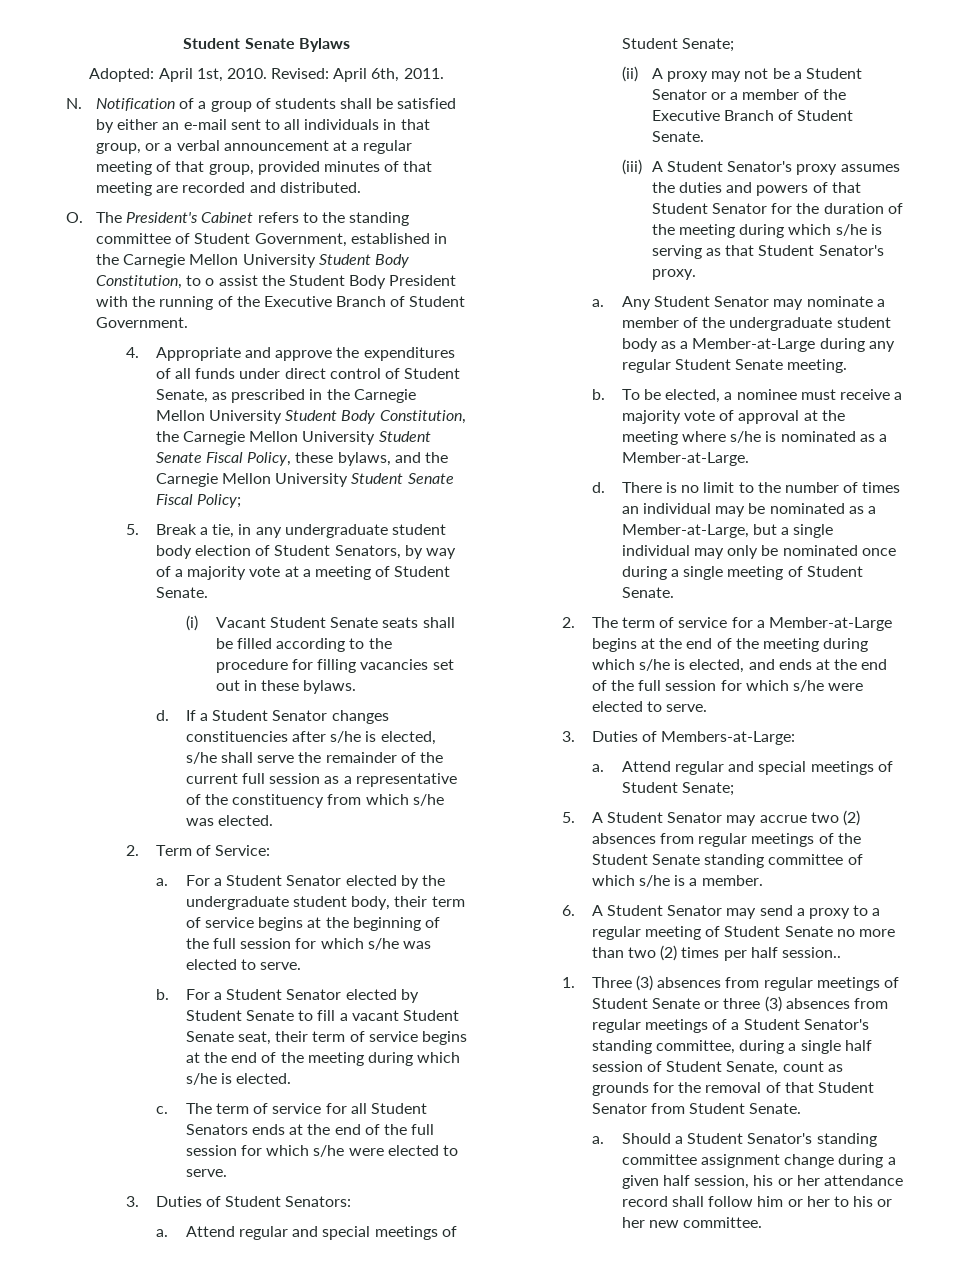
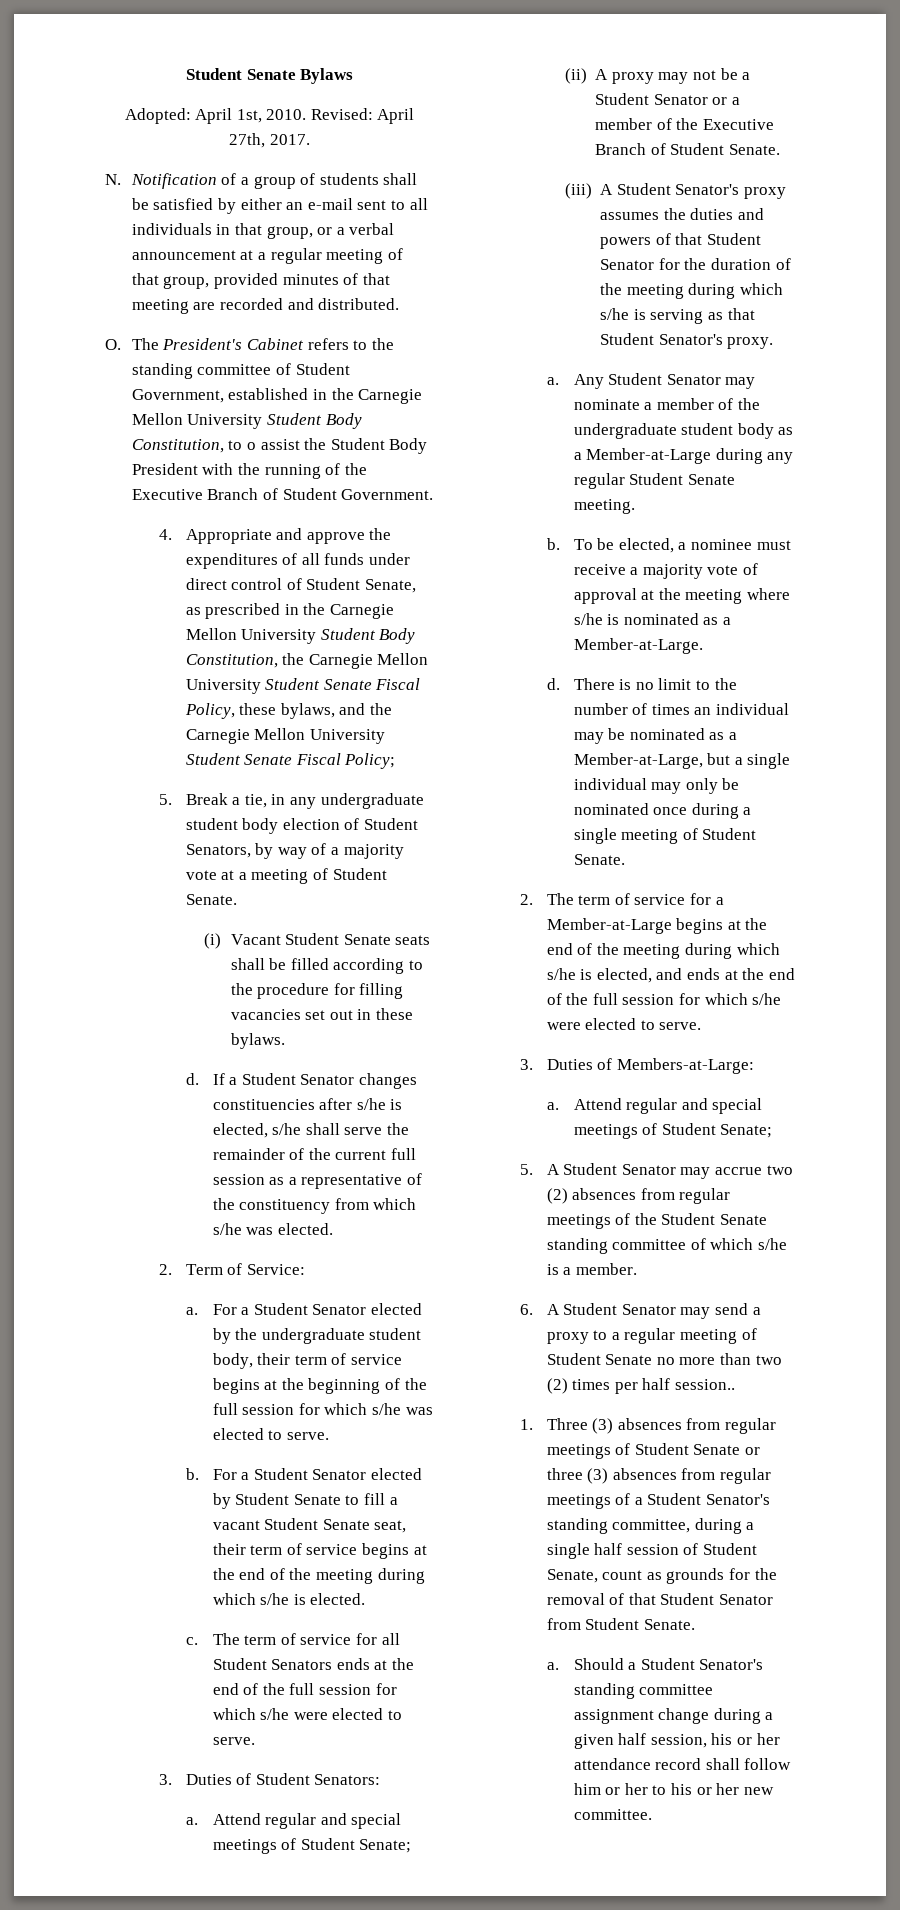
[371,68,444,82] 6th, 2011. -> [229,133,310,148] 27th, 2017.

